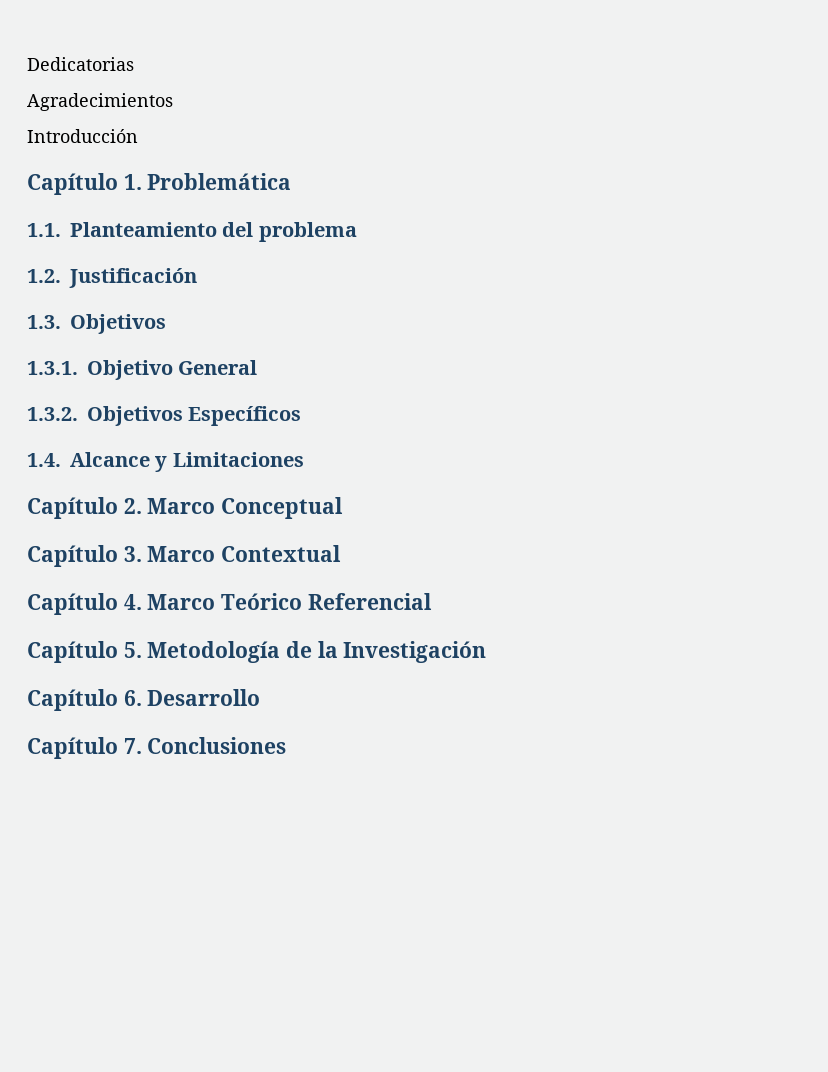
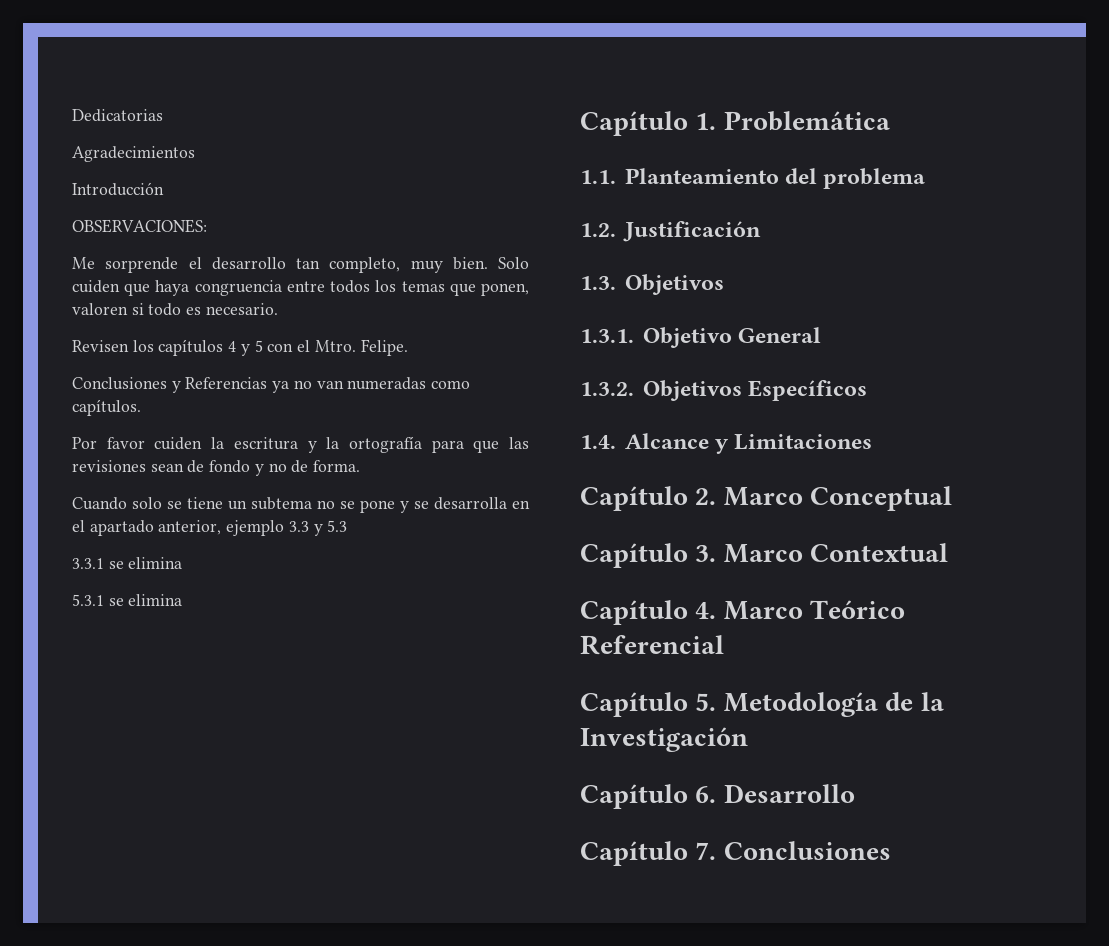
(138, 136) none -> [72,219,207,233] [72,257,529,273] [72,280,529,296] [72,303,278,316] [72,339,408,356] [72,377,471,393] [72,399,141,416] [72,436,529,453] [72,460,361,476] [72,497,530,513] [72,520,348,536] [72,557,183,569] [72,594,183,606] // OBSERVACIONES: // Me sorprende el desarrollo tan completo, muy bien. Solo cuiden que haya congruencia entre todos los temas que ponen, valoren si todo es necesario. // Revisen los capítulos 4 y 5 con el Mtro. Felipe. // Conclusiones y Referencias ya no van numeradas como capítulos. // Por favor cuiden la escritura y la ortografía para que las revisiones sean de fondo y no de forma. // Cuando solo se tiene un subtema no se pone y se desarrolla en el apartado anterior, ejemplo 3.3 y 5.3 // 3.3.1 se elimina // 5.3.1 se elimina

